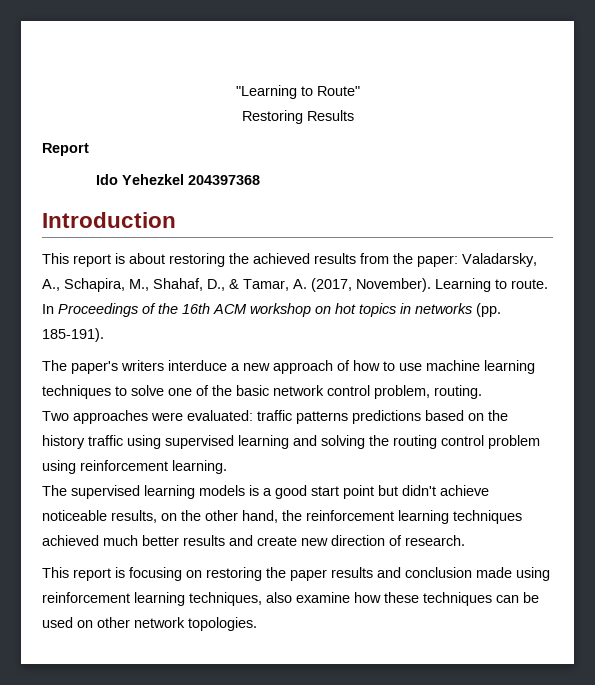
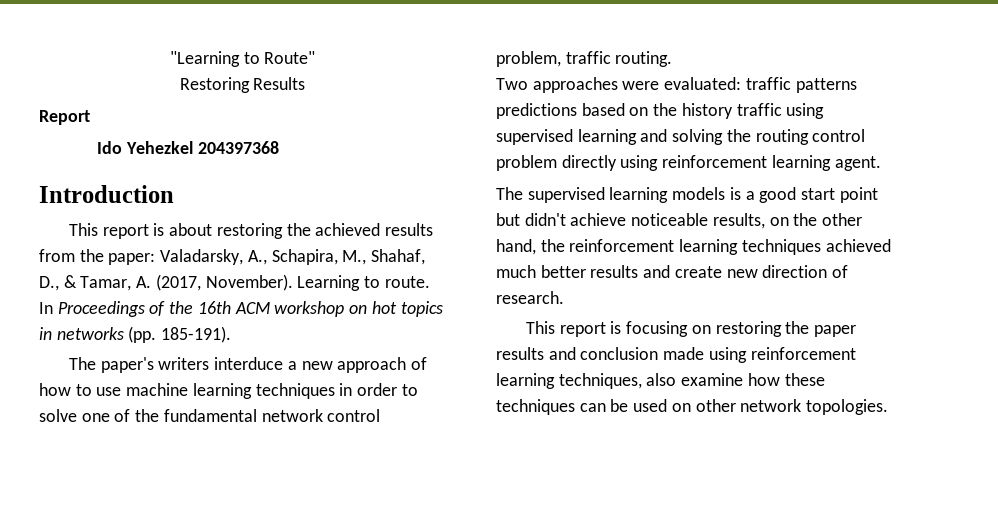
(111, 392) none -> [339,383,398,396] in order
[236,385,269,396] basic -> [163,409,257,422] fundamental
(430, 392) none -> [565,51,611,64] traffic
[42,460,227,474] using reinforcement learning. -> [561,155,881,171] directly using reinforcement learning agent.

